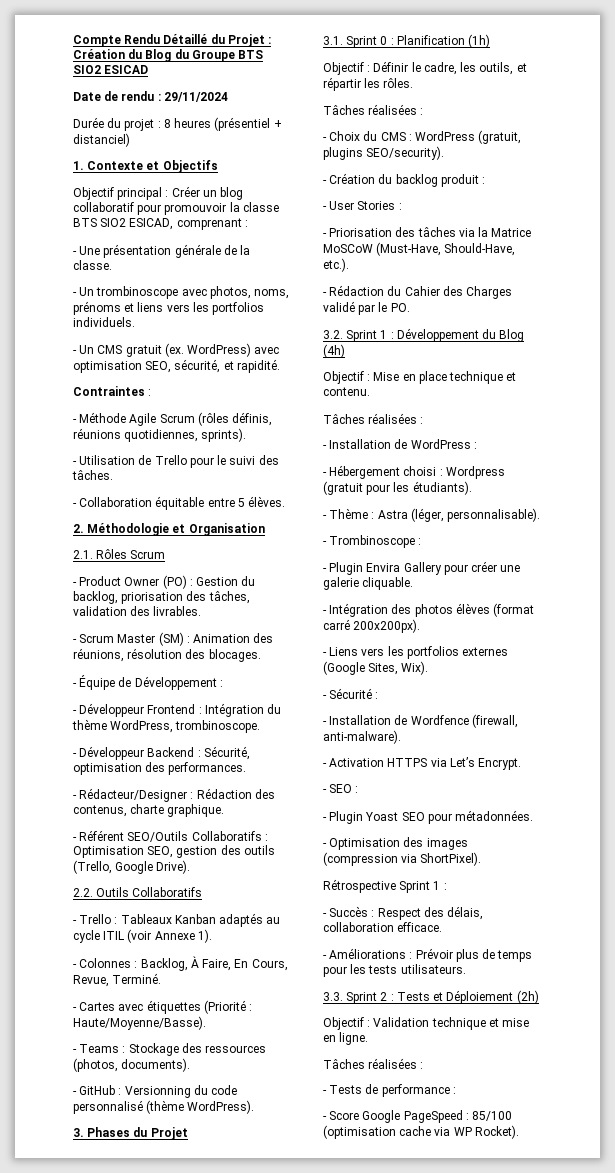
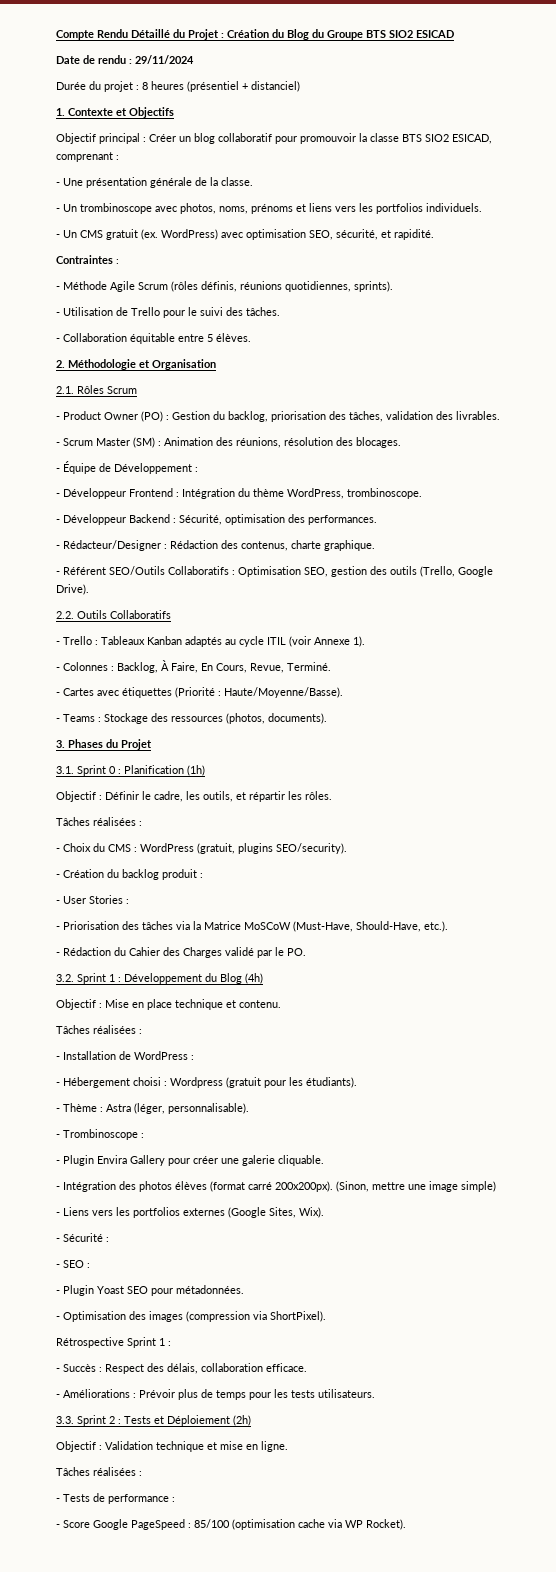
[73,1085,238,1098] [73,1100,255,1114] // - GitHub : Versionning du code personnalisé (thème WordPress). -> (327, 718) none
(421, 626) none -> [336,1181,496,1192] (Sinon, mettre une image simple)
[323,714,518,728] [323,730,401,744] [323,757,522,770] // - Installation de Wordfence (firewall, anti-malware). // - Activation HTTPS via Let’s Encrypt. -> (109, 1239) none

